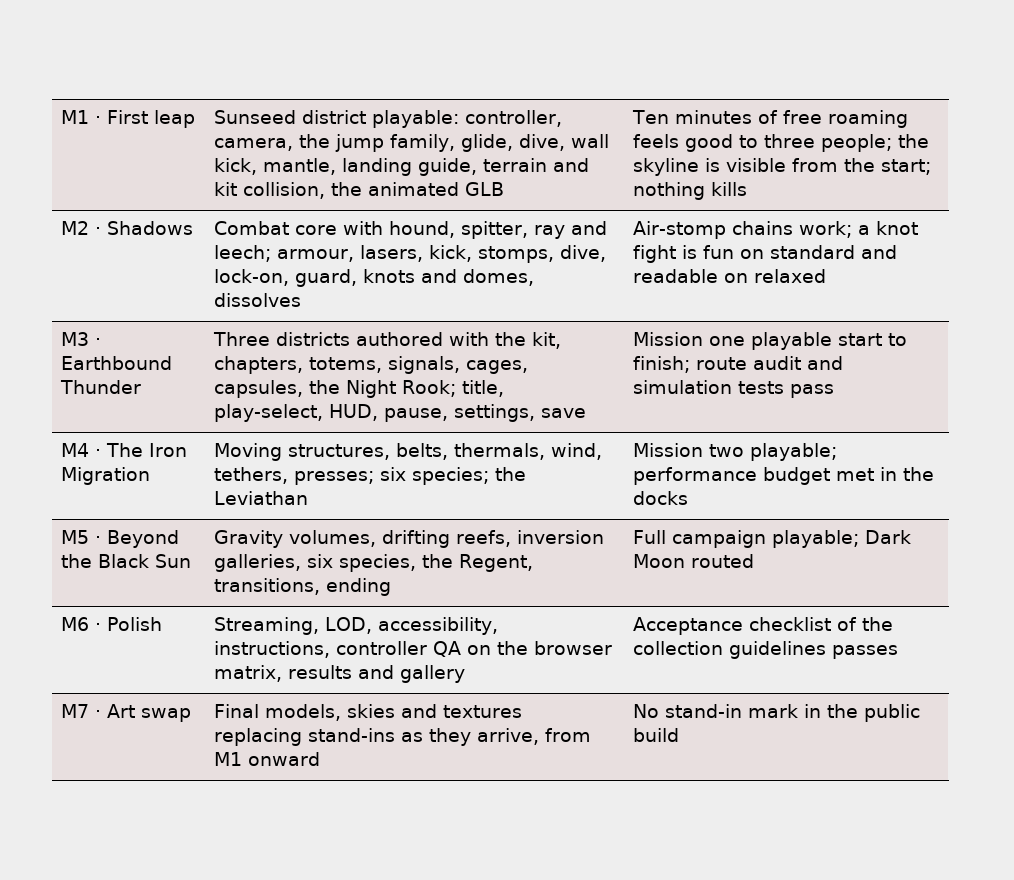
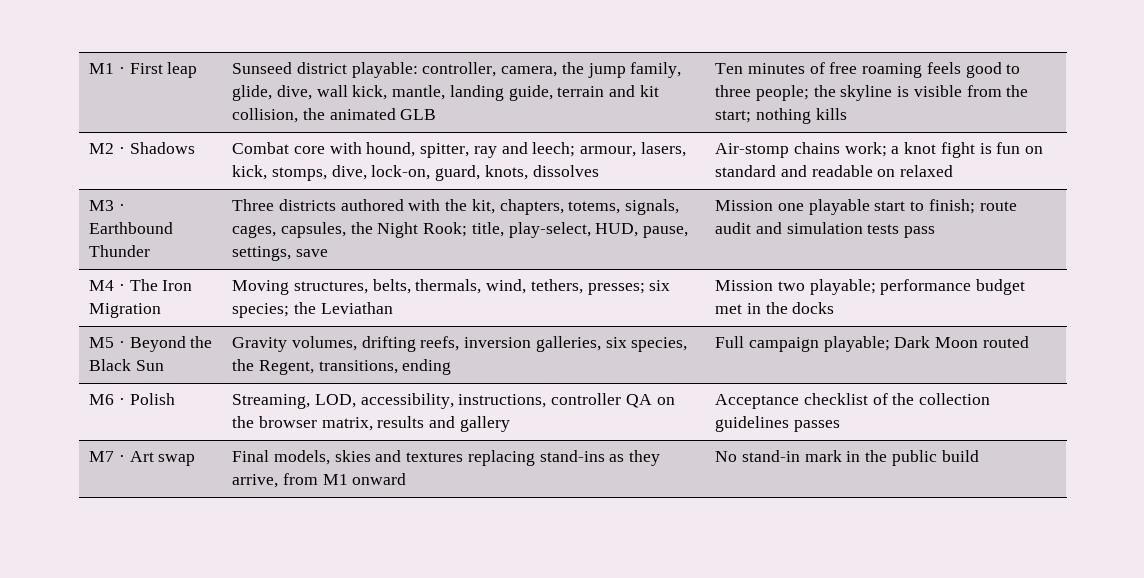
[363,269,535,286] knots and domes, -> [484,165,528,180] knots,

